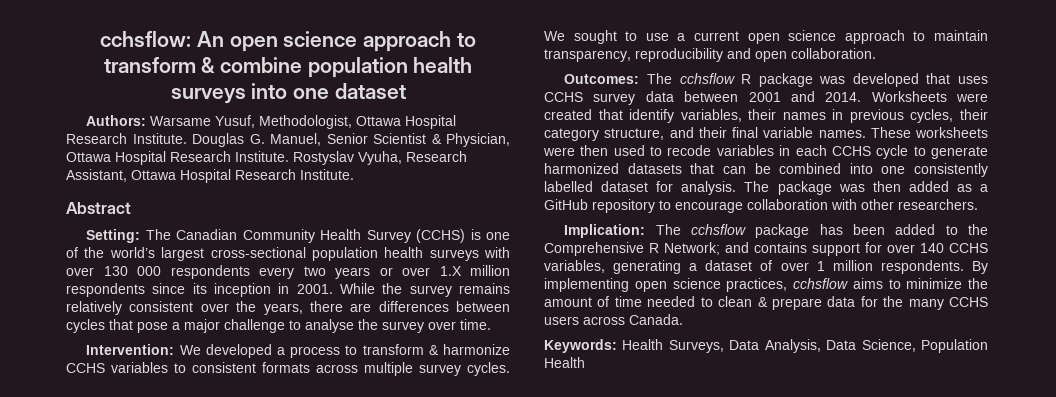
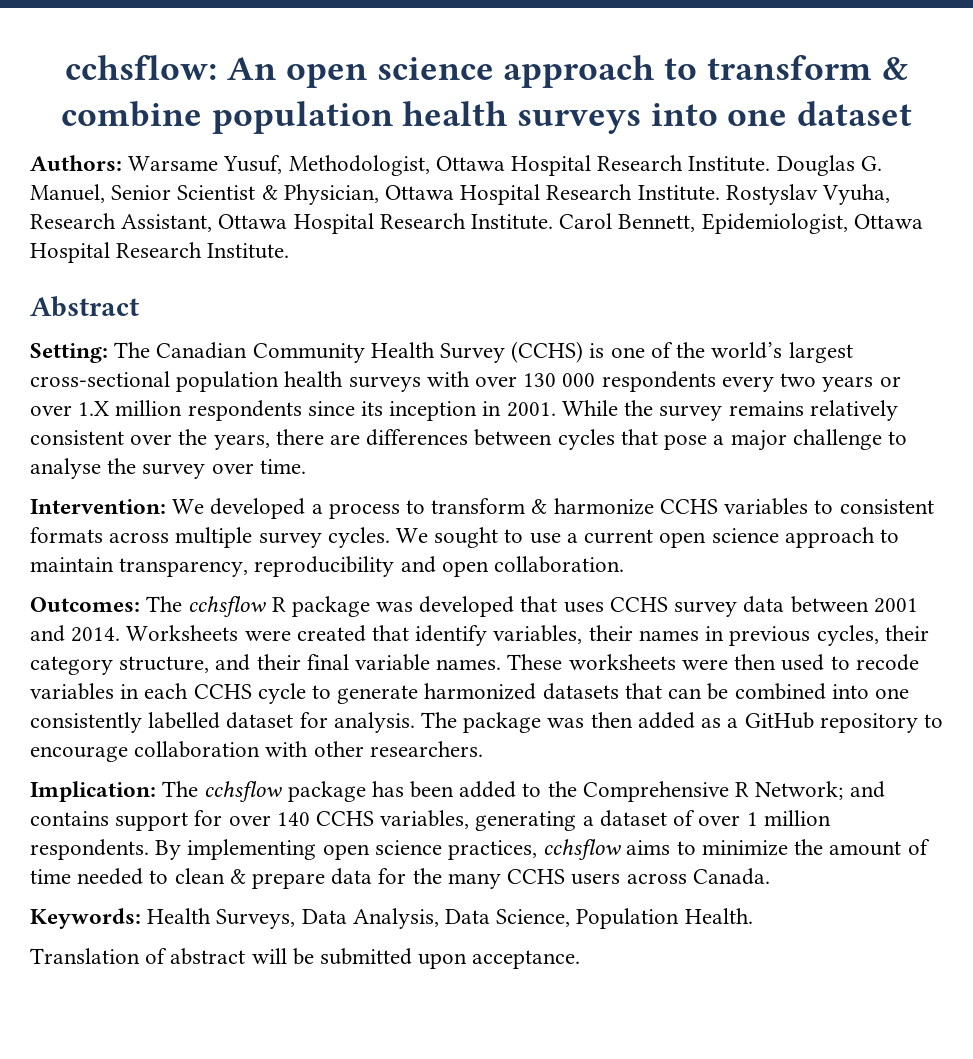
(354, 174) none -> [559,213,923,234] [30,242,290,263] Carol Bennett, Epidemiologist, Ottawa Hospital Research Institute.
[544,357,585,368] Health -> [684,908,753,924] [30,948,581,969] Health. // Translation of abstract will be submitted upon acceptance.

